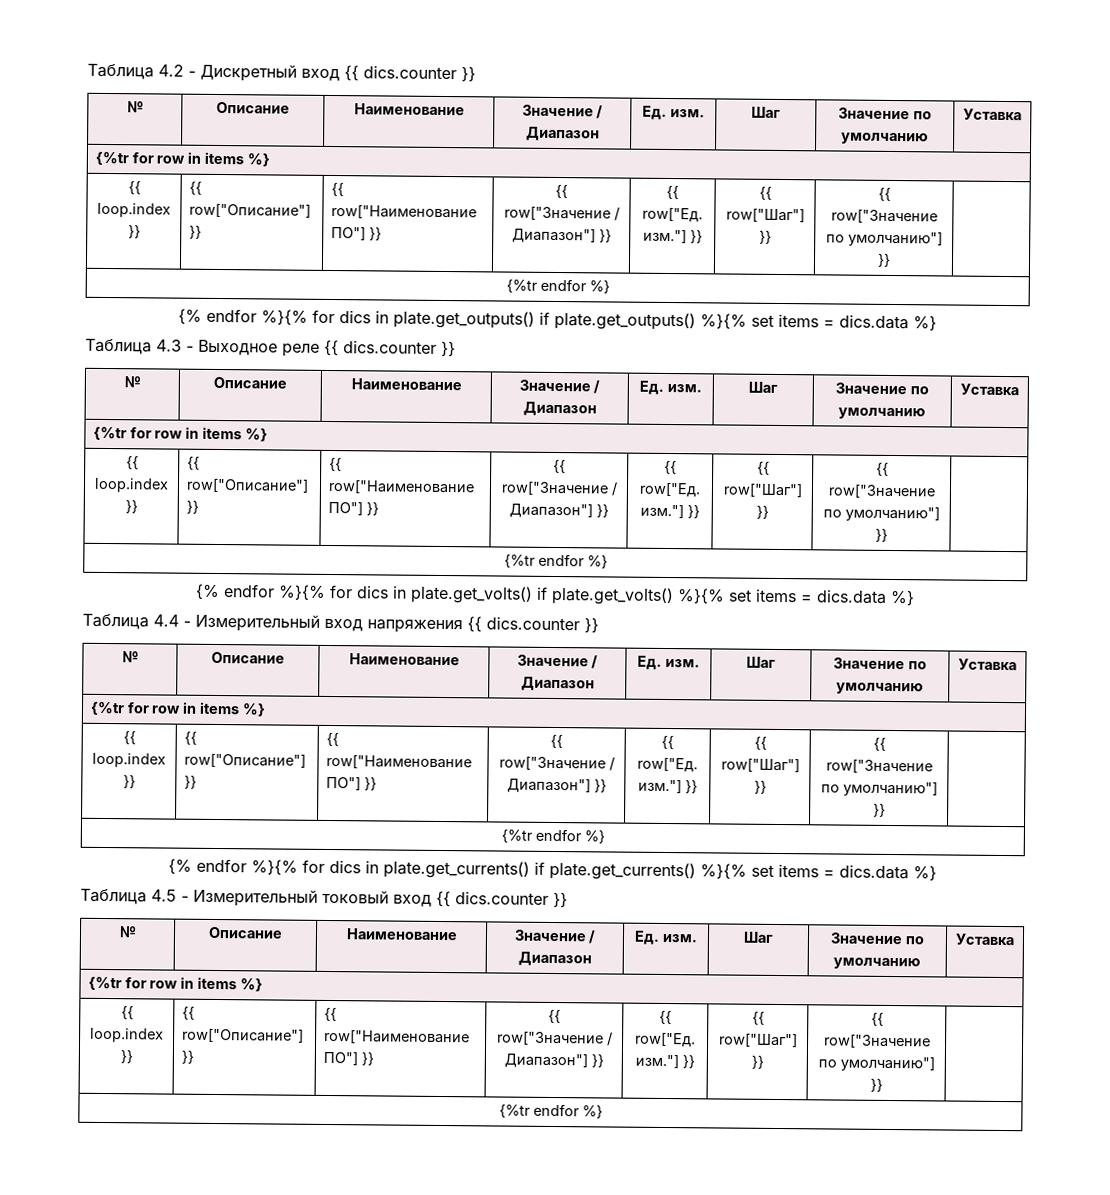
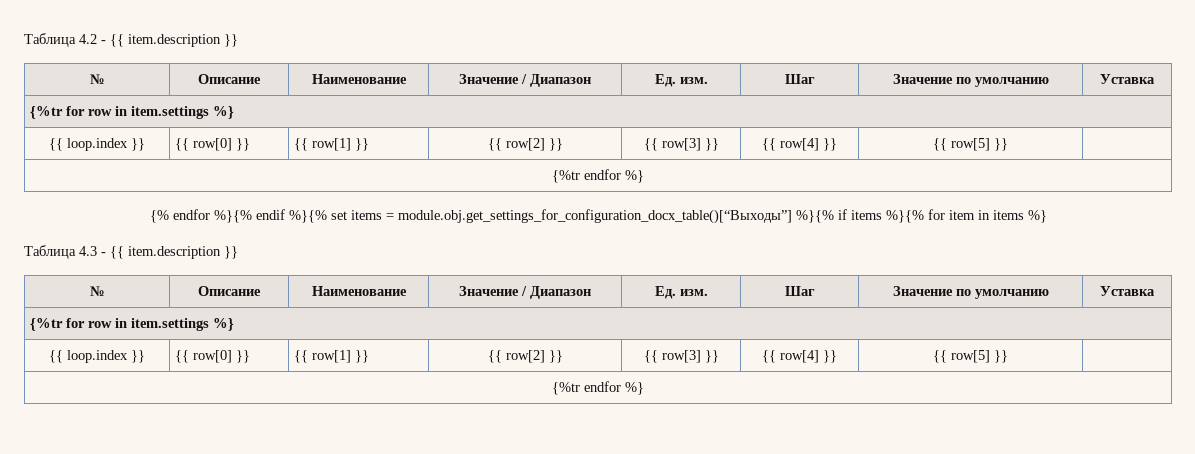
[200,63,457,82] Дискретный вход {{ dics.counter -> [110,34,221,47] {{ item.description
[204,151,271,167] [127,180,141,195] [97,202,171,218] [127,224,141,239] [188,180,202,195] [188,202,311,218] [188,224,202,239] [330,181,344,197] [330,203,477,220] [330,225,382,241] [555,183,568,199] [503,205,620,221] [511,227,612,244] [666,184,679,200] [642,206,703,223] [642,228,703,244] [758,185,772,200] [725,207,805,223] [758,229,772,244] [877,186,891,201] [830,208,938,224] [825,230,943,247] [876,252,891,267] [505,278,610,294] [178,308,909,331] items %} // {{ loop.index }} | {{ row["Описание"] }} | {{ row["Наименование ПО"] }} | {{ row["Значение / Диапазон"] }} | {{ row["Ед. изм."] }} | {{ row["Шаг"] }} | {{ row["Значение по умолчанию"] }} | // {%tr endfor %} // {% endfor %}{% for dics in plate.get_outputs() if plate.get_outputs() %}{% set items = dics.data -> [131,106,235,119] [48,138,145,151] [175,138,251,151] [294,138,370,151] [487,138,563,151] [643,138,719,151] [762,138,837,151] [933,138,1008,151] [552,169,644,183] [149,209,1024,224] item.settings %} // {{ loop.index }} | {{ row[0] }} | {{ row[1] }} | {{ row[2] }} | {{ row[3] }} | {{ row[4] }} | {{ row[5] }} | // {%tr endfor %} // {% endfor %}{% endif %}{% set items = module.obj.get_settings_for_configuration_docx_table()[“Выходы”] %}{% if items %}{% for item in items
[198,339,437,357] Выходное реле {{ dics.counter -> [110,246,221,259] {{ item.description
[202,426,269,442] [125,455,139,470] [94,477,169,493] [124,499,138,514] [186,455,200,470] [185,477,309,493] [185,499,199,514] [328,456,342,472] [327,478,475,495] [327,500,379,516] [553,458,566,474] [500,480,618,496] [508,502,609,519] [664,459,677,475] [639,481,701,498] [639,503,700,519] [756,460,770,475] [722,482,803,498] [755,504,769,519] [875,461,889,476] [827,483,936,499] [822,505,940,522] [874,527,888,542] [503,553,608,569] [195,583,915,607] [82,613,599,634] [121,651,139,663] [211,651,285,664] [348,653,460,666] [516,654,599,669] [520,676,595,692] [637,655,700,670] [746,656,776,668] [833,657,927,670] [836,682,924,695] [958,658,1017,671] [89,701,267,717] [122,730,136,745] [92,752,166,768] [122,774,136,789] [183,730,197,745] [183,752,306,768] [183,774,197,789] [325,731,339,747] [325,753,472,770] [325,775,377,791] [550,733,563,749] [498,755,615,771] [506,777,607,794] [661,734,674,750] [637,756,698,773] [637,778,698,794] [753,735,767,750] [720,757,800,773] [753,779,767,794] [872,736,886,751] [825,758,933,774] [820,780,938,797] [872,802,886,817] [500,828,605,844] [168,858,937,882] [80,888,568,909] [118,926,137,938] [208,926,283,939] [345,928,458,941] [513,929,597,944] [517,951,592,967] [634,930,698,945] [743,931,774,943] [830,932,924,945] [833,957,921,970] [955,933,1015,946] [87,976,264,992] [120,1005,134,1020] [90,1027,164,1043] [119,1049,133,1064] [181,1005,195,1020] [181,1027,304,1043] [180,1049,194,1064] [323,1006,337,1022] [323,1028,470,1045] [322,1050,374,1066] [548,1008,561,1024] [496,1030,613,1046] [503,1052,604,1069] [659,1009,672,1025] [635,1031,696,1048] [634,1053,695,1069] [751,1010,765,1025] [718,1032,798,1048] [750,1054,764,1069] [870,1011,884,1026] [823,1033,931,1049] [817,1055,935,1072] [869,1077,883,1092] [498,1103,603,1119] items %} // {{ loop.index }} | {{ row["Описание"] }} | {{ row["Наименование ПО"] }} | {{ row["Значение / Диапазон"] }} | {{ row["Ед. изм."] }} | {{ row["Шаг"] }} | {{ row["Значение по умолчанию"] }} | // {%tr endfor %} // {% endfor %}{% for dics in plate.get_volts() if plate.get_volts() %}{% set items = dics.data %} // Таблица 4.4 - Измерительный вход напряжения {{ dics.counter }} // № | Описание | Наименование | Значение / Диапазон | Ед. изм. | Шаг | Значение по умолчанию | Уставка // {%tr for row in items %} // {{ loop.index }} | {{ row["Описание"] }} | {{ row["Наименование ПО"] }} | {{ row["Значение / Диапазон"] }} | {{ row["Ед. изм."] }} | {{ row["Шаг"] }} | {{ row["Значение по умолчанию"] }} | // {%tr endfor %} // {% endfor %}{% for dics in plate.get_currents() if plate.get_currents() %}{% set items = dics.data %} // Таблица 4.5 - Измерительный токовый вход {{ dics.counter }} // № | Описание | Наименование | Значение / Диапазон | Ед. изм. | Шаг | Значение по умолчанию | Уставка // {%tr for row in items %} // {{ loop.index }} | {{ row["Описание"] }} | {{ row["Наименование ПО"] }} | {{ row["Значение / Диапазон"] }} | {{ row["Ед. изм."] }} | {{ row["Шаг"] }} | {{ row["Значение по умолчанию"] }} | // {%tr endfor %} -> [131,318,235,331] [48,350,145,363] [175,350,251,363] [294,350,370,363] [487,350,563,363] [643,350,719,363] [762,350,837,363] [933,350,1008,363] [552,381,644,395] item.settings %} // {{ loop.index }} | {{ row[0] }} | {{ row[1] }} | {{ row[2] }} | {{ row[3] }} | {{ row[4] }} | {{ row[5] }} | // {%tr endfor %}

